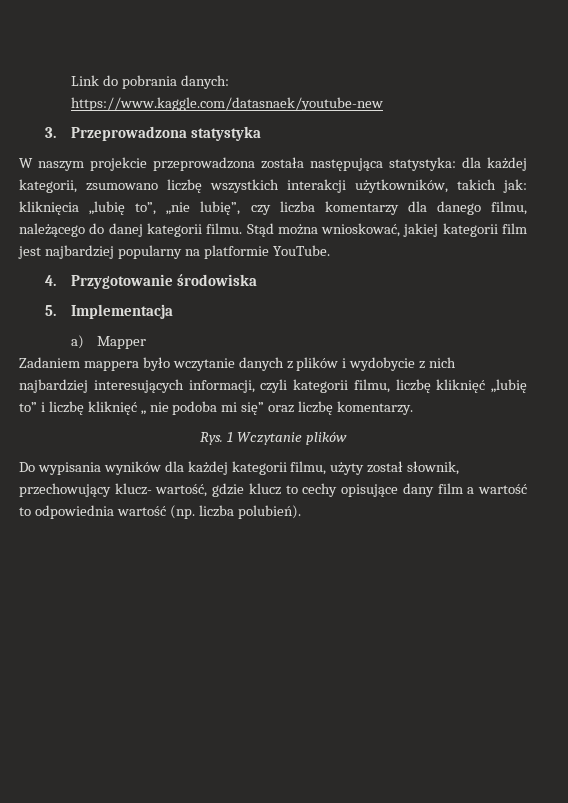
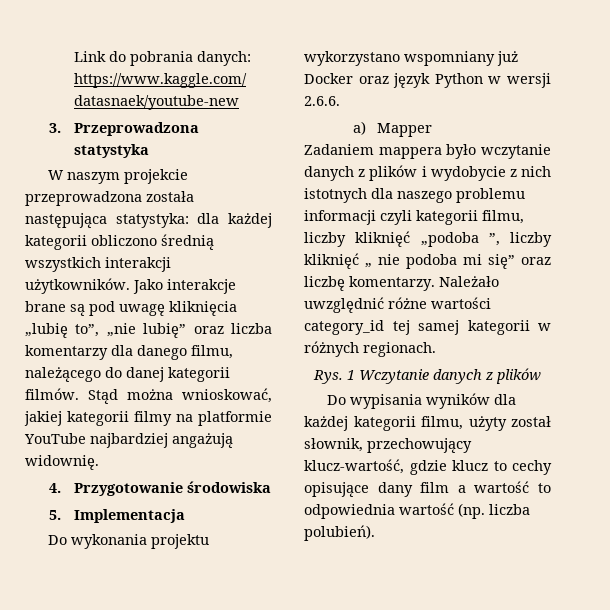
[19,179,527,193] kategorii, zsumowano liczbę wszystkich interakcji użytkowników, takich jak: -> [25,234,214,250] [25,257,171,272] [25,278,236,294] [25,301,165,316] kategorii obliczono średnią wszystkich interakcji użytkowników. Jako interakcje brane są pod uwagę
[200,201,271,215] lubię”, czy -> [143,323,224,338] lubię” oraz
[206,223,243,234] filmu. -> [25,388,79,400] filmów.
[502,223,527,234] [18,245,330,259] film jest najbardziej popularny na platformie YouTube. -> [134,411,272,426] [24,433,233,448] [25,455,99,470] filmy na platformie YouTube najbardziej angażują widownię.
(174, 311) none -> [47,534,209,549] [304,51,518,66] [304,73,551,88] [304,96,340,106] // Do wykonania projektu wykorzystano wspomniany już Docker oraz język Python w wersji 2.6.6.
[19,379,527,393] [19,401,84,415] najbardziej interesujących informacji, czyli kategorii filmu, liczbę kliknięć „lubię to” i liczbę -> [304,188,525,203] [304,210,524,225] [304,231,552,247] istotnych dla naszego problemu informacji czyli kategorii filmu, liczby kliknięć „podoba ”, liczby
(414, 408) none -> [439,276,499,287] [304,297,491,313] [304,320,551,335] [304,341,436,357] Należało uwzględnić różne wartości category_id tej samej kategorii w różnych regionach.
(302, 438) none -> [433,369,493,384] danych z
[114,483,208,497] klucz- wartość, -> [304,459,404,474] klucz-wartość,

